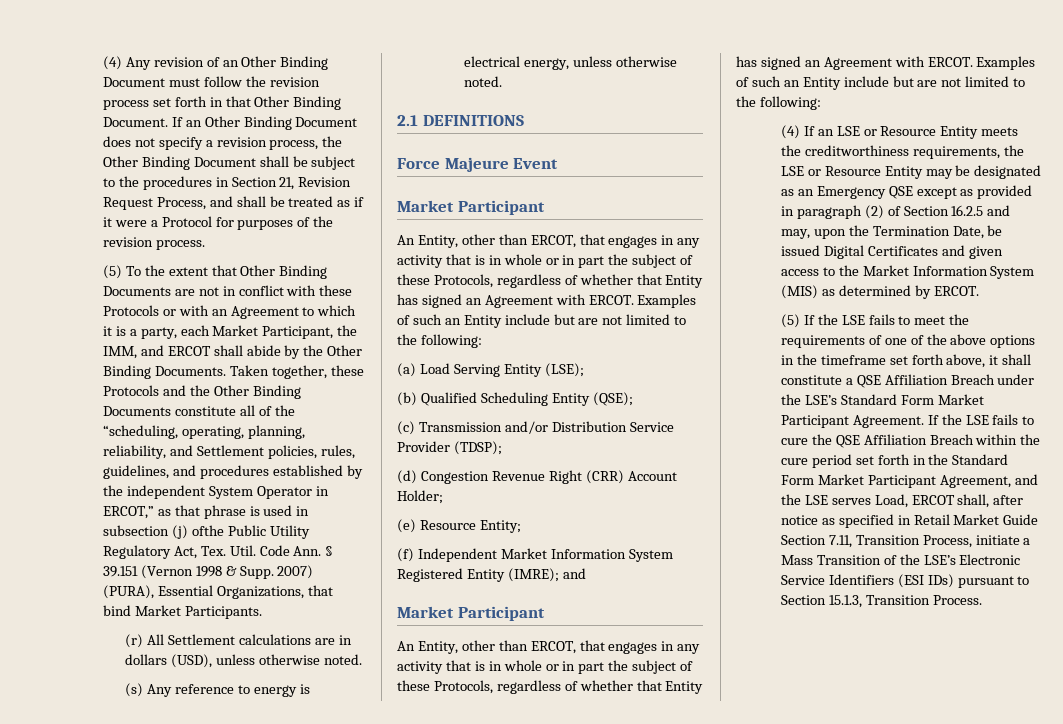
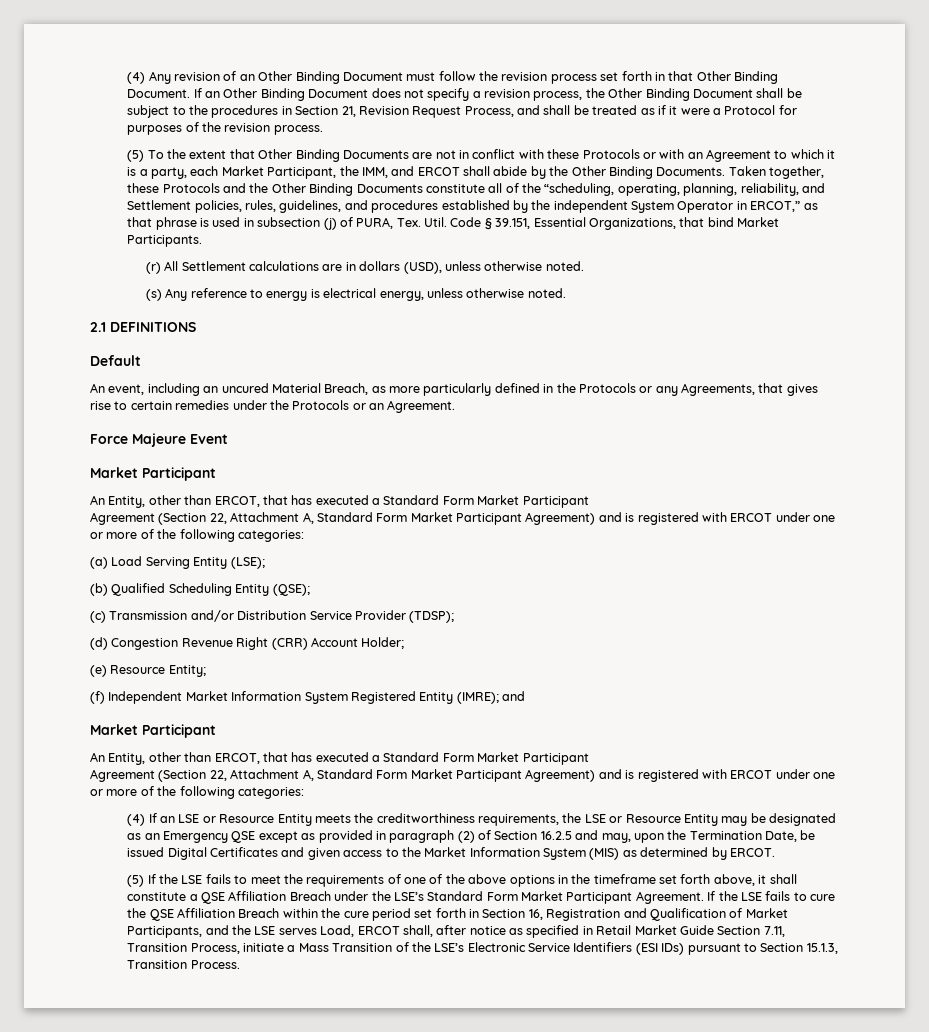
[191,525,310,539] [102,545,334,559] [102,565,314,579] [102,585,154,599] ofthe Public Utility Regulatory Act, Tex. Util. Code Ann. § 39.151 (Vernon 1998 & Supp. 2007) (PURA), -> [339,217,531,230] of PURA, Tex. Util. Code § 39.151,
(524, 120) none -> [90,355,141,366] [90,383,818,396] [90,400,456,413] // Default // An event, including an uncured Material Breach, as more particularly defined in the Protocols or any Agreements, that gives rise to certain remedies under the Protocols or an Agreement.
[608,235,701,248] [397,254,694,268] [397,274,704,288] [397,294,697,308] [397,314,687,328] [397,334,482,348] engages in any activity that is in whole or in part the subject of these Protocols, regardless of whether that Entity has signed an Agreement with ERCOT. Examples of such an Entity include but are not limited to the following: -> [291,495,589,508] [90,512,835,525] [90,529,304,542] has executed a Standard Form Market Participant // Agreement (Section 22, Attachment A, Standard Form Market Participant Agreement) and is registered with ERCOT under one or more of the following categories:
[608,641,701,654] [397,660,694,674] [397,680,704,694] [736,56,1036,70] [736,76,1026,90] [736,96,821,110] engages in any activity that is in whole or in part the subject of these Protocols, regardless of whether that Entity has signed an Agreement with ERCOT. Examples of such an Entity include but are not limited to the following: -> [291,752,589,765] [90,769,835,782] [90,786,304,799] has executed a Standard Form Market Participant // Agreement (Section 22, Attachment A, Standard Form Market Participant Agreement) and is registered with ERCOT under one or more of the following categories:
[928,454,1009,465] [780,474,1011,488] the Standard Form Market Participant Agreement, -> [482,908,788,921] [127,926,203,938] Section 16, Registration and Qualification of Market Participants,

